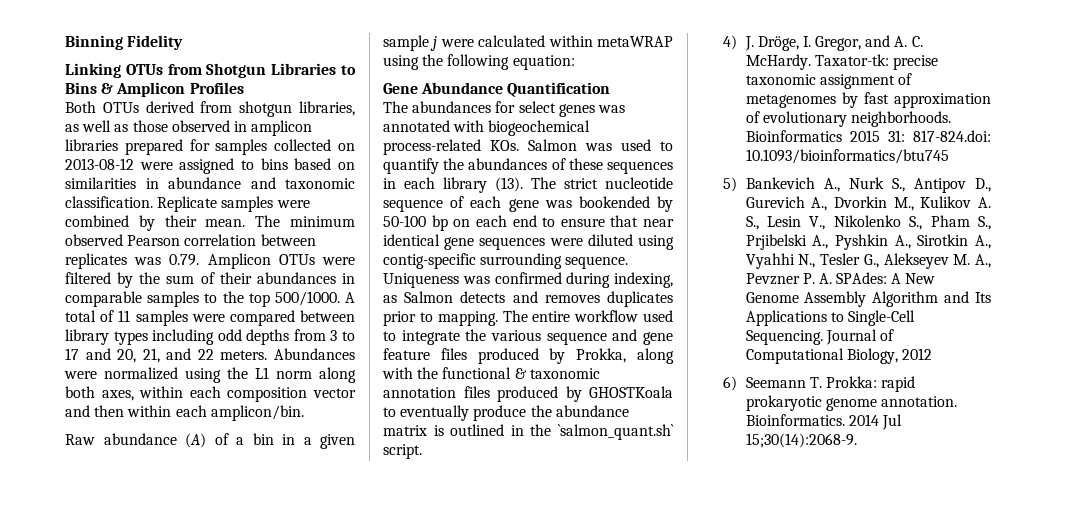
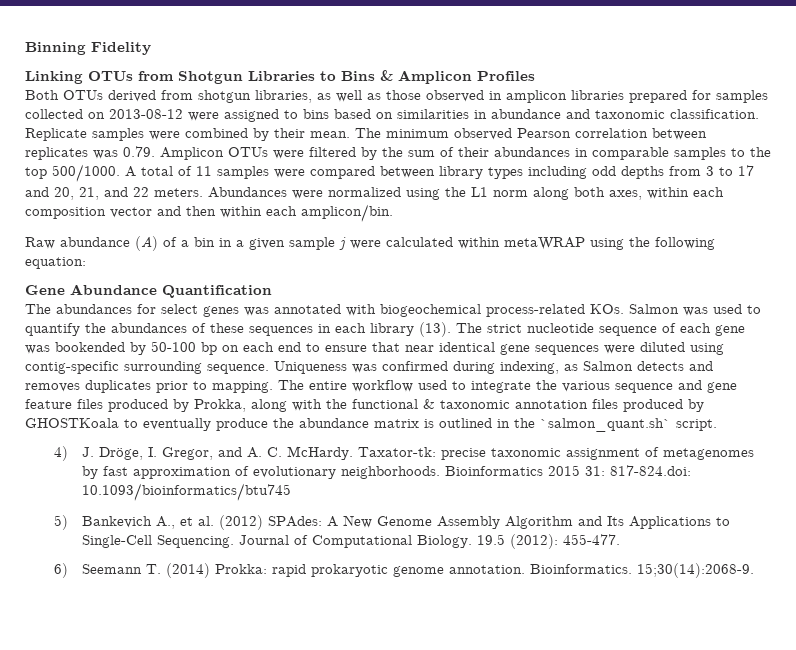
[848,177,991,193] [745,196,991,211] [745,215,991,230] [745,234,991,250] [745,253,991,269] [745,273,832,285] Nurk S., Antipov D., Gurevich A., Dvorkin M., Kulikov A. S., Lesin V., Nikolenko S., Pham S., Prjibelski A., Pyshkin A., Sirotkin A., Vyahhi N., Tesler G., Alekseyev M. A., Pevzner P. A. -> [180,515,264,530] et al. (2012)
[846,348,932,364] Biology, 2012 -> [417,534,621,549] Biology. 19.5 (2012): 455-477.
(822, 382) none -> [166,563,211,578] (2014)
[848,414,902,430] 2014 Jul -> (633, 569) none

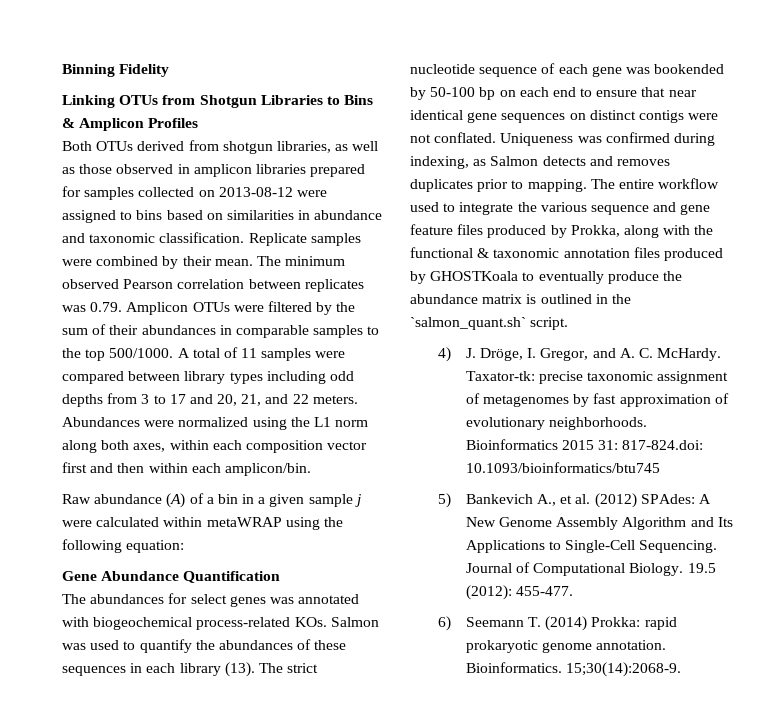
(152, 212) none -> [62,462,87,473] first
[604,342,724,355] [25,361,269,374] were diluted using contig-specific surrounding sequence. -> [569,110,719,123] [410,132,497,143] on distinct contigs were not conflated.

